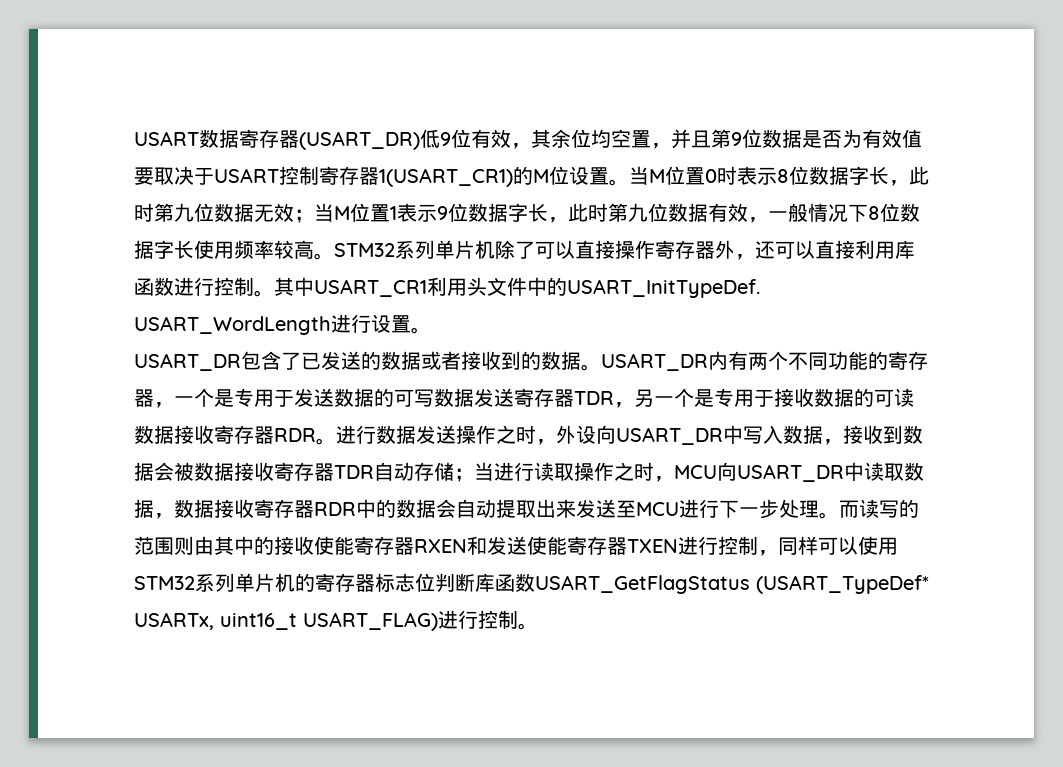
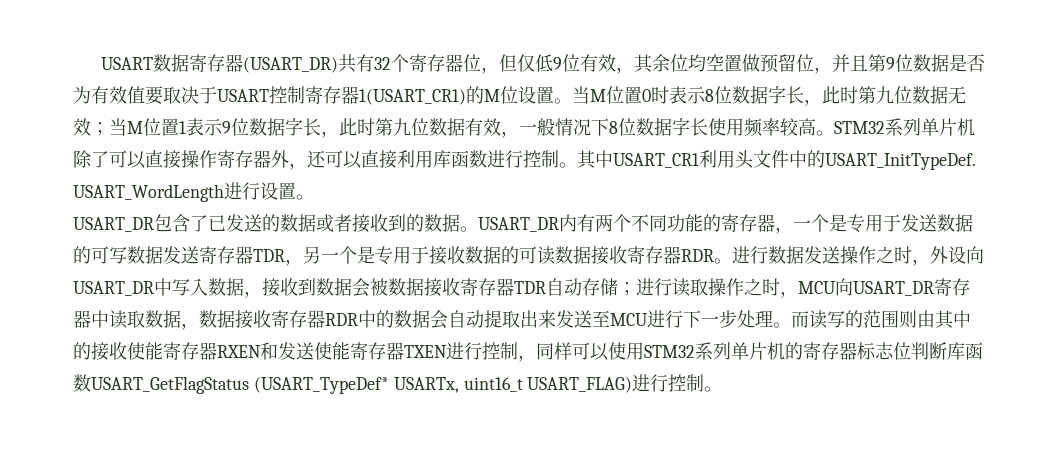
(420, 140) none -> [337,54,535,74] 共有32个寄存器位，但仅
(651, 139) none -> [741,54,814,73] 做预留位
[474,462,494,481] 当 -> (636, 289) none
(844, 473) none -> [934,278,970,296] [73,310,91,328] 寄存器

